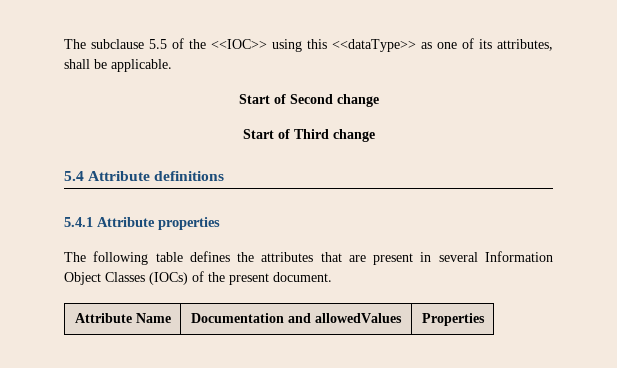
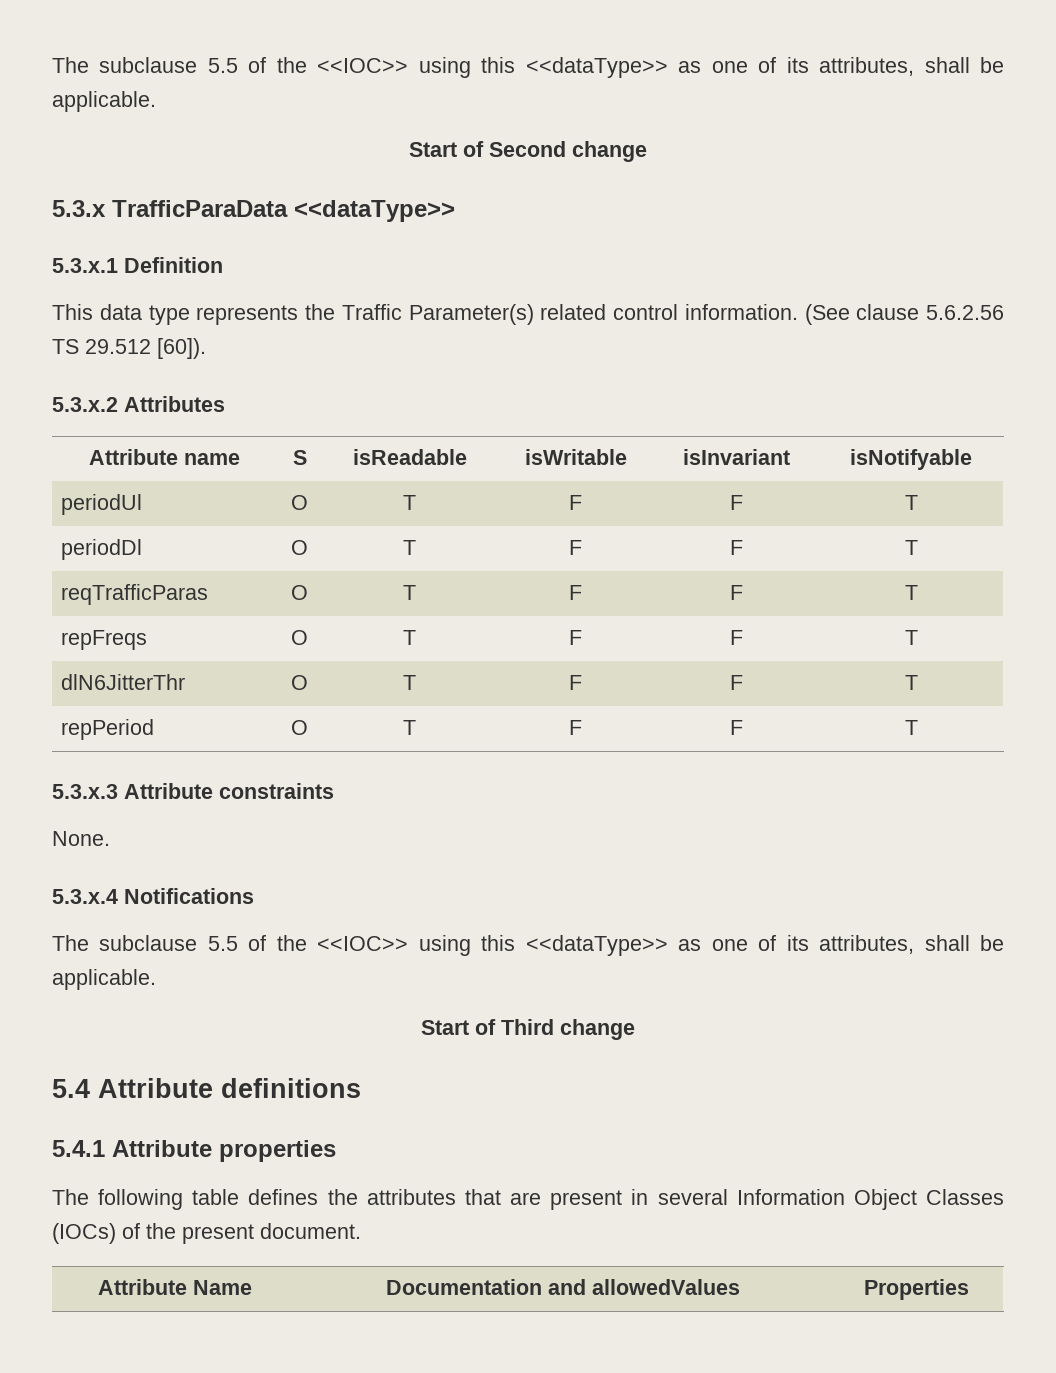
(379, 100) none -> [52,200,455,222] [52,257,223,273] [52,304,1004,325] [52,338,206,359] [52,396,225,412] [89,449,240,465] [292,450,307,465] [352,449,467,465] [524,449,627,465] [683,449,790,465] [850,449,972,470] [60,494,142,515] [291,495,308,510] [403,495,416,510] [569,495,582,510] [730,495,743,510] [904,495,918,510] [60,539,142,560] [291,540,308,555] [403,540,416,555] [569,540,582,555] [730,540,743,555] [904,540,918,555] [60,584,208,605] [291,585,308,600] [403,585,416,600] [569,585,582,600] [730,585,743,600] [904,585,918,600] [60,630,147,650] [291,630,308,645] [403,630,416,645] [569,630,582,645] [730,630,743,645] [904,630,918,645] [60,674,185,690] [291,675,308,690] [403,675,416,690] [569,675,582,690] [730,675,743,690] [904,675,918,690] [60,719,154,740] [291,720,308,735] [403,720,416,735] [569,720,582,735] [730,720,743,735] [904,720,918,735] [52,783,334,799] [52,831,110,846] [52,888,254,904] [52,935,1005,956] [52,969,156,990] // 5.3.x TrafficParaData <<dataType>> // 5.3.x.1 Definition // This data type represents the Traffic Parameter(s) related control information. (See clause 5.6.2.56 TS 29.512 [60]). // 5.3.x.2 Attributes // Attribute name | S | isReadable | isWritable | isInvariant | isNotifyable // periodUl | O | T | F | F | T // periodDl | O | T | F | F | T // reqTrafficParas | O | T | F | F | T // repFreqs | O | T | F | F | T // dlN6JitterThr | O | T | F | F | T // repPeriod | O | T | F | F | T // 5.3.x.3 Attribute constraints // None. // 5.3.x.4 Notifications // The subclause 5.5 of the <<IOC>> using this <<dataType>> as one of its attributes, shall be applicable.

